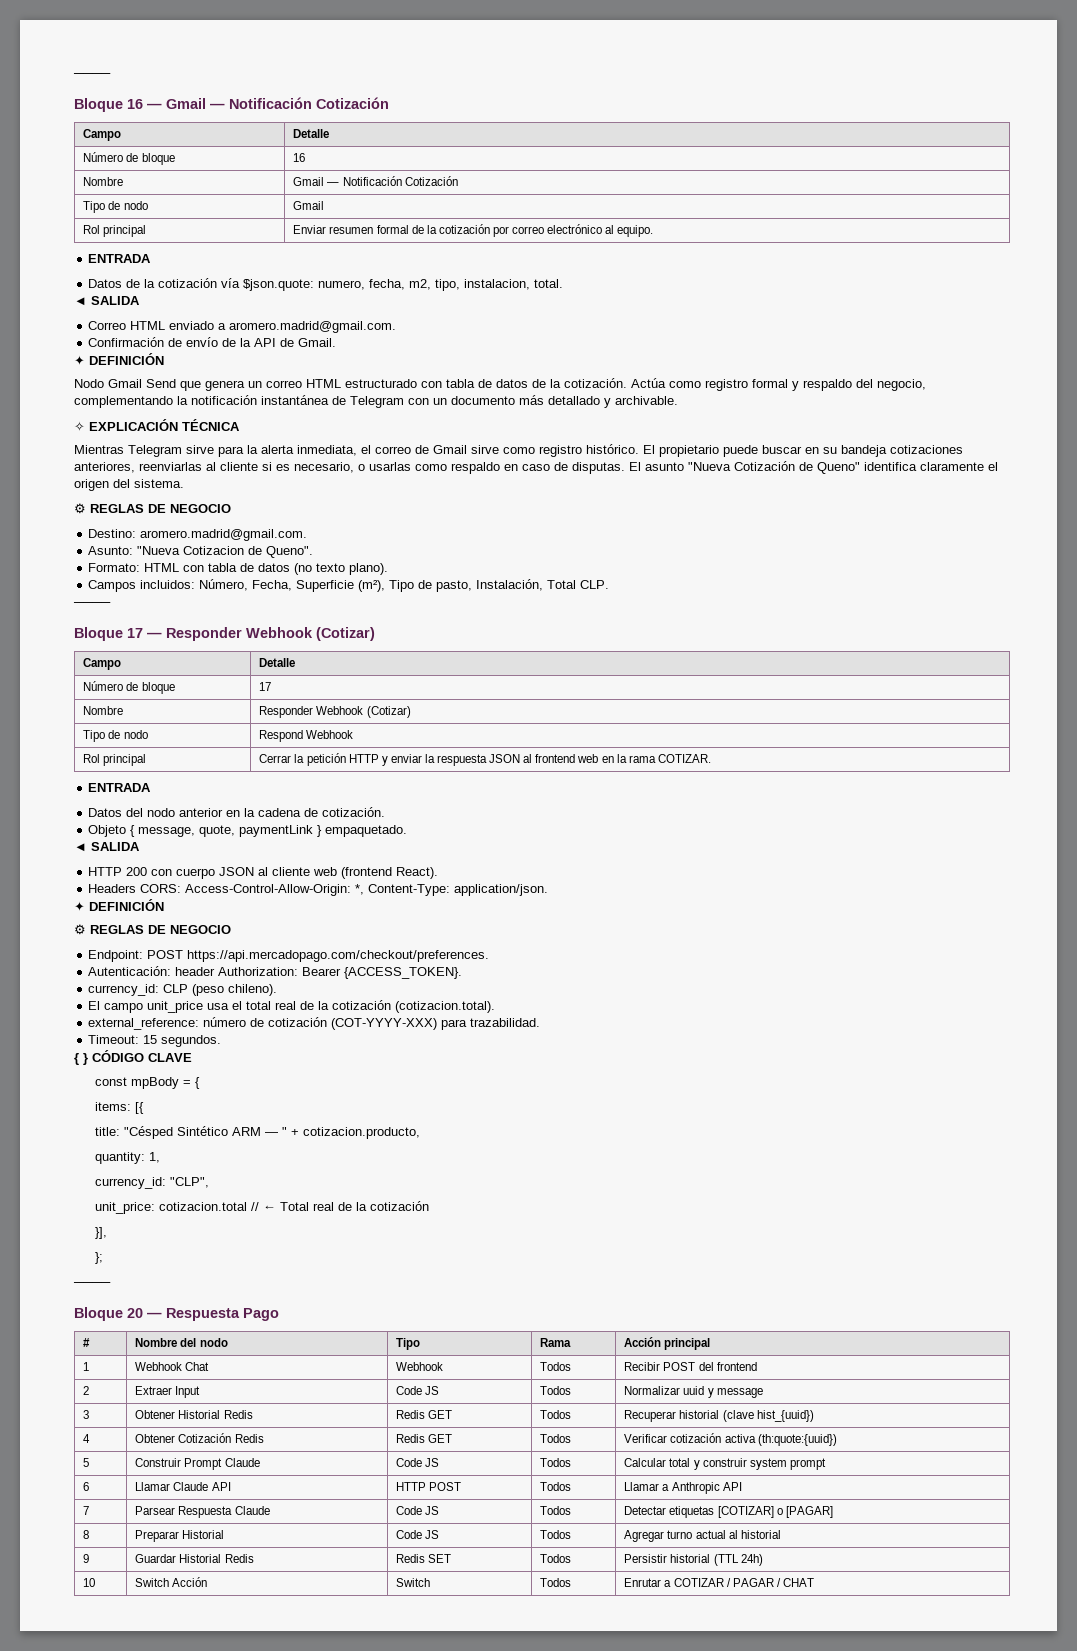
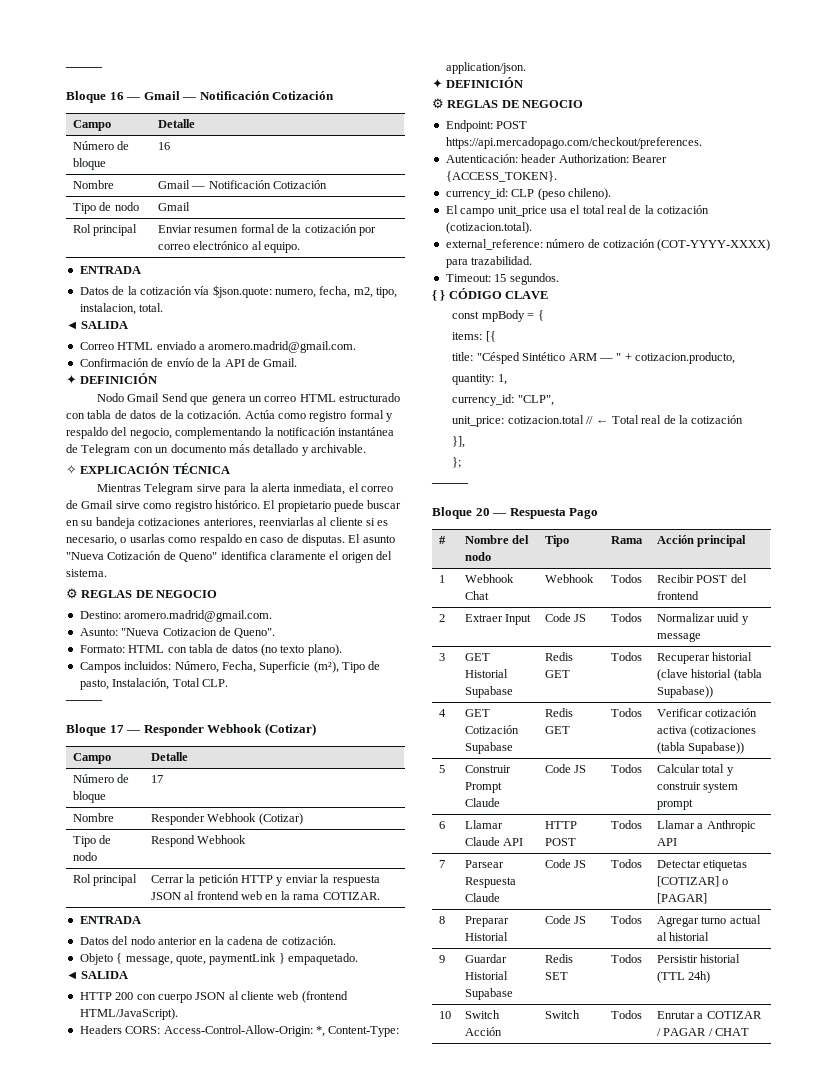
[396,867,439,879] React). -> [79,1008,178,1020] HTML/JavaScript).
[331,1018,438,1030] (COT-YYYY-XXX) -> [657,239,771,251] (COT-YYYY-XXXX)
[135,1410,253,1419] Obtener Historial Redis -> [464,653,490,661] [464,669,508,678] [464,686,513,698] GET Historial Supabase
[756,1410,814,1422] [83,1434,91,1443] [135,1433,264,1443] hist_{uuid}) // 4 | Obtener Cotización Redis -> [691,669,762,681] [656,686,713,698] [438,709,446,717] [464,709,490,717] [464,725,519,734] [464,742,513,754] historial (tabla Supabase)) // 4 | GET Cotización Supabase
[757,1434,837,1446] (th:quote:{uuid}) -> [690,725,757,737] [656,742,745,754] (cotizaciones (tabla Supabase))
[224,1554,254,1563] Redis -> [464,988,513,1000] Supabase

